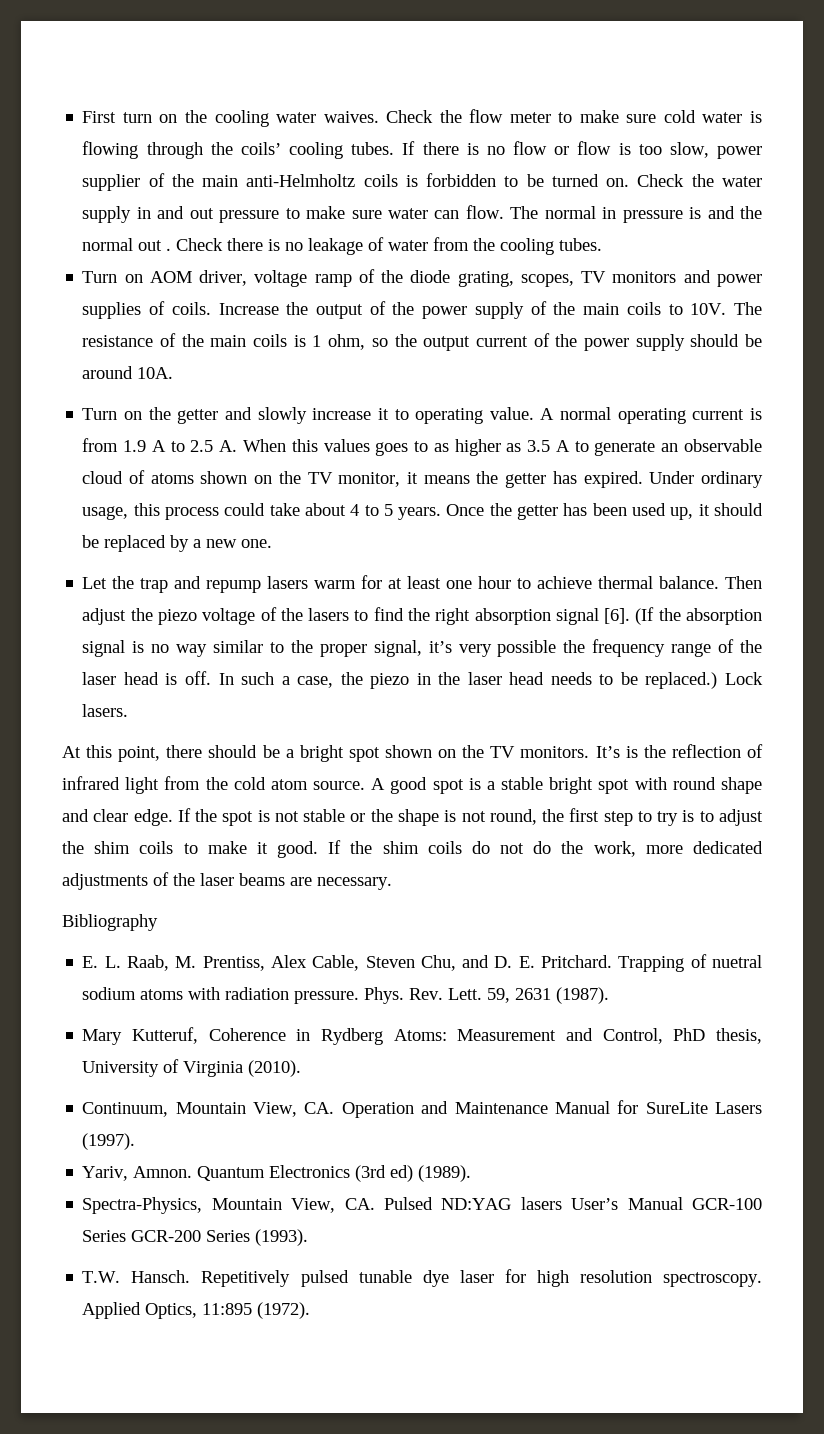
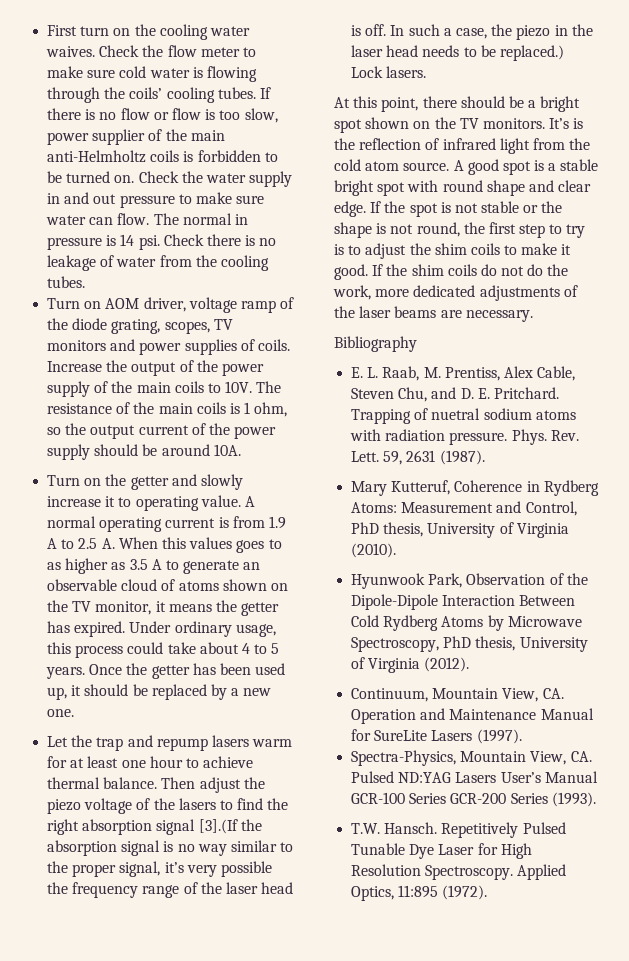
[707,206,763,219] [82,238,172,251] and the normal out . -> [120,234,160,250] 14 psi.
[604,607,655,625] [6]. (If -> [198,819,238,834] [3].(If
(302, 1068) none -> [351,573,588,589] [351,594,576,610] [351,615,582,631] [351,636,588,652] [351,657,470,673] // Hyunwook Park, Observation of the Dipole-Dipole Interaction Between Cold Rydberg Atoms by Microwave Spectroscopy, PhD thesis, University of Virginia (2012).
[82,1165,472,1182] // Yariv, Amnon. Quantum Electronics (3rd ed) (1989). -> (522, 736) none
[520,1197,562,1210] lasers -> [455,772,497,783] Lasers
[300,1269,762,1287] pulsed tunable dye laser for high resolution spectroscopy. -> [522,822,566,834] [351,843,532,859] [351,864,514,880] Pulsed Tunable Dye Laser for High Resolution Spectroscopy.

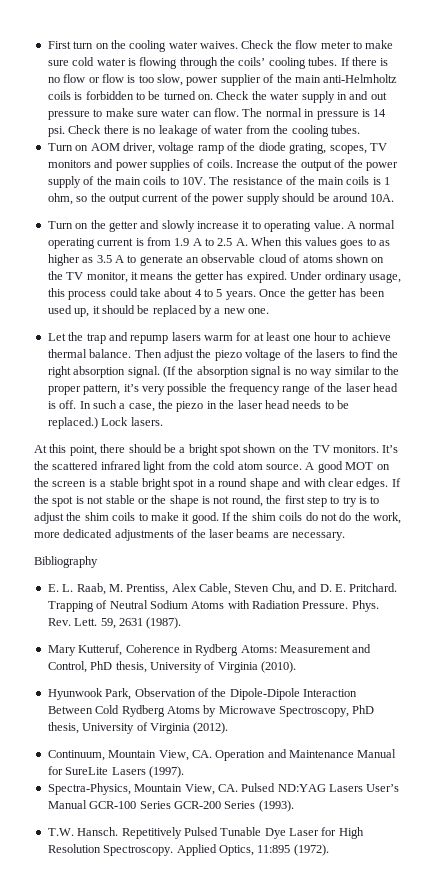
[156,819,238,835] signal [3].(If -> [127,366,176,378] signal. (If
[119,861,161,877] signal, -> [83,384,121,395] pattern,
[573,118,584,129] [334,138,440,150] is the reflection of -> [34,461,99,470] the scattered
[502,161,531,175] spot -> [345,462,390,470] [34,478,87,487] MOT on the screen
[407,180,439,192] with -> [196,479,215,487] in a
[558,180,592,192] [334,201,366,217] clear edge. -> [303,478,389,490] with clear edges.
[431,408,576,420] [350,429,508,445] nuetral sodium atoms with radiation pressure. -> [109,600,349,609] Neutral Sodium Atoms with Radiation Pressure.

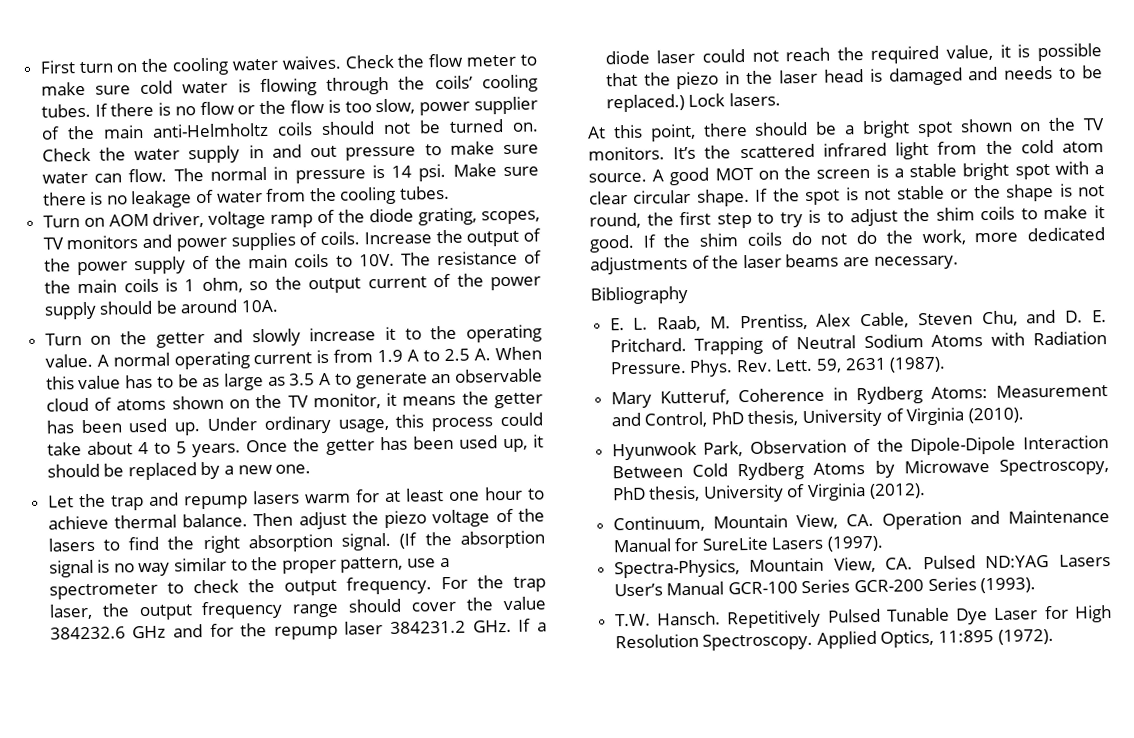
(100, 80) none -> [259,100,287,115] the
[74,91,145,100] is forbidden to -> [320,121,411,136] should not
[68,125,102,134] Check -> [452,163,540,177] Make sure
(261, 225) none -> [430,325,458,340] the
[304,237,390,249] [47,254,80,266] values goes to as higher -> [78,373,264,391] value has to be as large
[246,271,287,283] expired. -> [80,418,202,436] been used up.
[123,383,398,395] [47,400,155,412] it’s very possible the frequency range of the laser head is off. In such a case, -> [407,557,450,568] [48,575,547,600] [48,596,546,621] [49,618,547,640] [604,43,1102,65] [605,72,638,87] use a spectrometer to check the output frequency. For the trap laser, the output frequency range should cover the value 384232.6 GHz and for the repump laser 384231.2 GHz. If a diode laser could not reach the required value, it is possible that
(290, 404) none -> [869,66,999,86] is damaged and
[196,478,389,490] in a round shape and with clear edges. -> [1054,161,1104,175] [589,188,750,207] with a clear circular shape.

